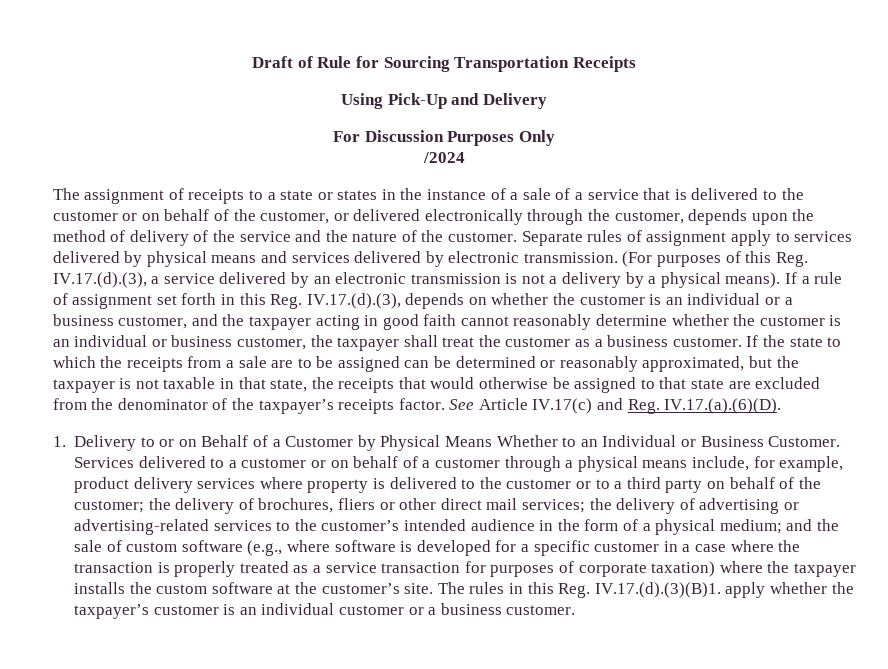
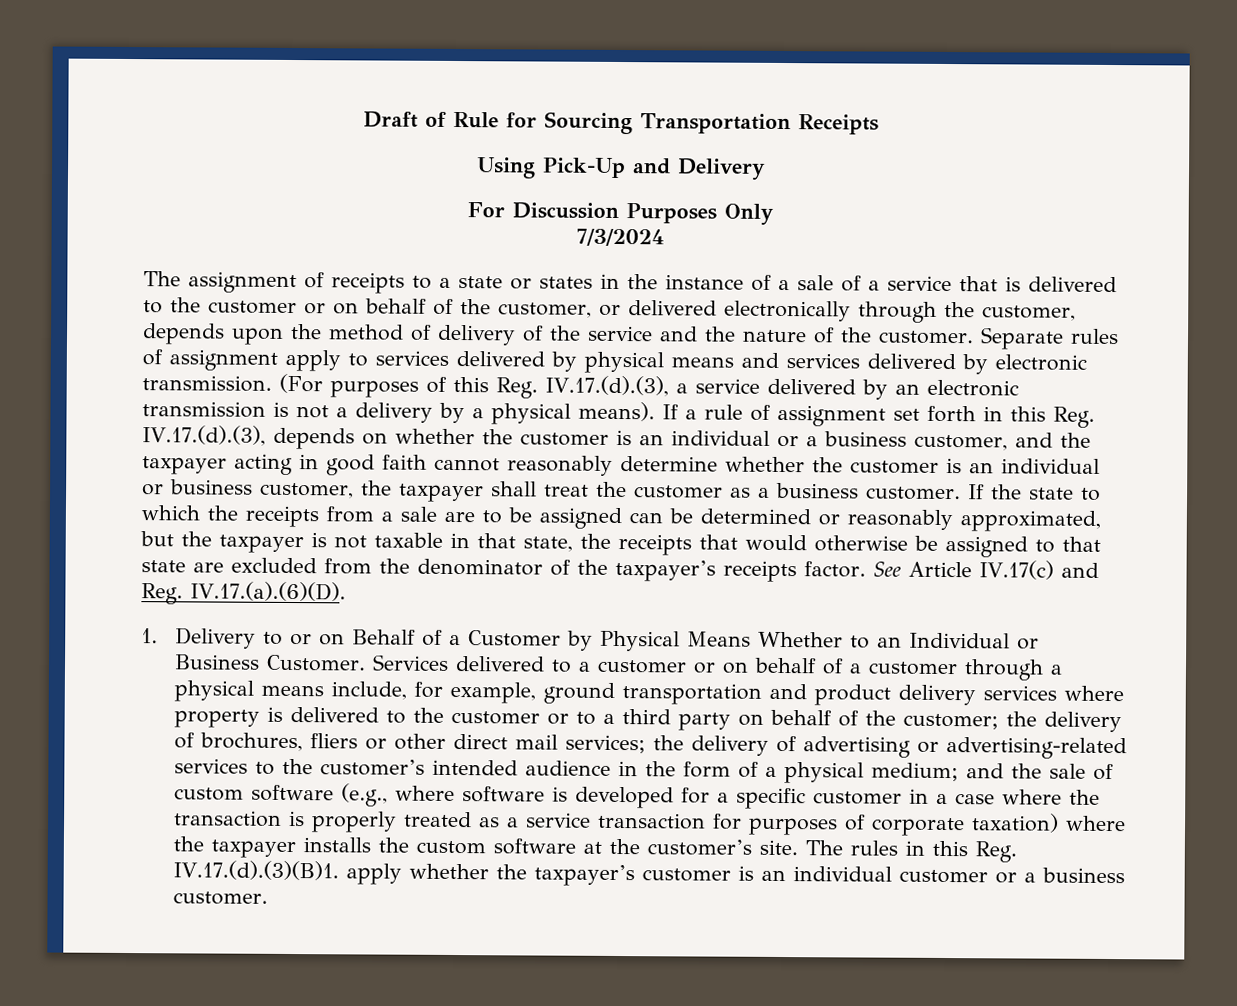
[422,152,465,163] /2024 -> [575,228,665,247] 7/3/2024
(844, 464) none -> [542,682,807,705] ground transportation and

